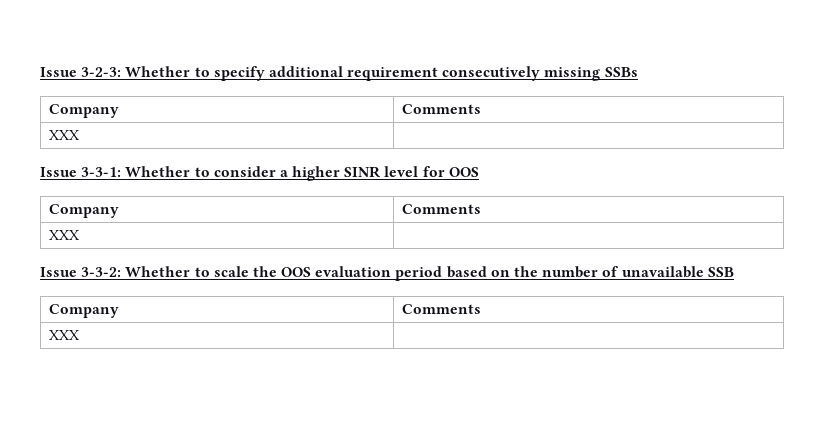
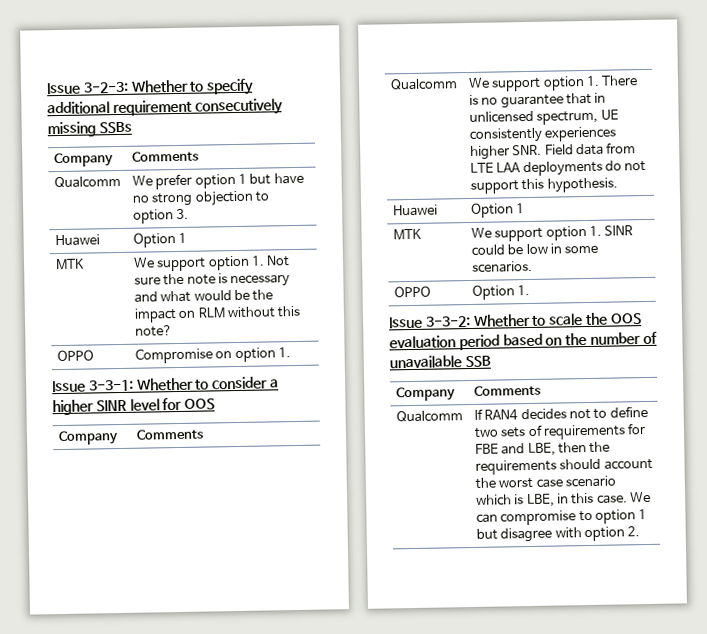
[49,130,80,140] XXX | -> [53,175,121,189] [131,172,304,190] [131,190,270,207] [132,208,190,224] [54,234,100,247] [132,232,188,248] [54,258,85,271] [132,255,291,272] [133,273,291,288] [133,289,274,303] [133,305,301,323] [134,325,173,337] [56,349,94,362] [134,347,291,364] Qualcomm | We prefer option 1 but have no strong objection to option 3. // Huawei | Option 1 // MTK | We support option 1. Not sure the note is necessary and what would be the impact on RLM without this note? // OPPO | Compromise on option 1.
[49,230,80,240] XXX | -> [389,78,458,91] [467,75,639,92] [468,92,607,109] [468,109,619,125] [468,126,618,143] [469,142,637,160] [469,160,647,177] [469,177,618,194] [392,204,438,217] [470,202,526,218] [392,228,422,241] [470,225,634,242] [470,243,599,256] [471,260,533,273] [393,285,431,298] [471,284,531,300] Qualcomm | We support option 1. There is no guarantee that in unlicensed spectrum, UE consistently experiences higher SNR. Field data from LTE LAA deployments do not support this hypothesis. // Huawei | Option 1 // MTK | We support option 1. SINR could be low in some scenarios. // OPPO | Option 1.
[49,330,80,340] XXX | -> [395,410,463,423] [473,405,648,421] [473,423,647,440] [474,441,611,457] [474,458,653,475] [474,475,616,489] [475,491,652,508] [475,509,648,526] [475,526,641,543] Qualcomm | If RAN4 decides not to define two sets of requirements for FBE and LBE, then the requirements should account the worst case scenario which is LBE, in this case. We can compromise to option 1 but disagree with option 2.

